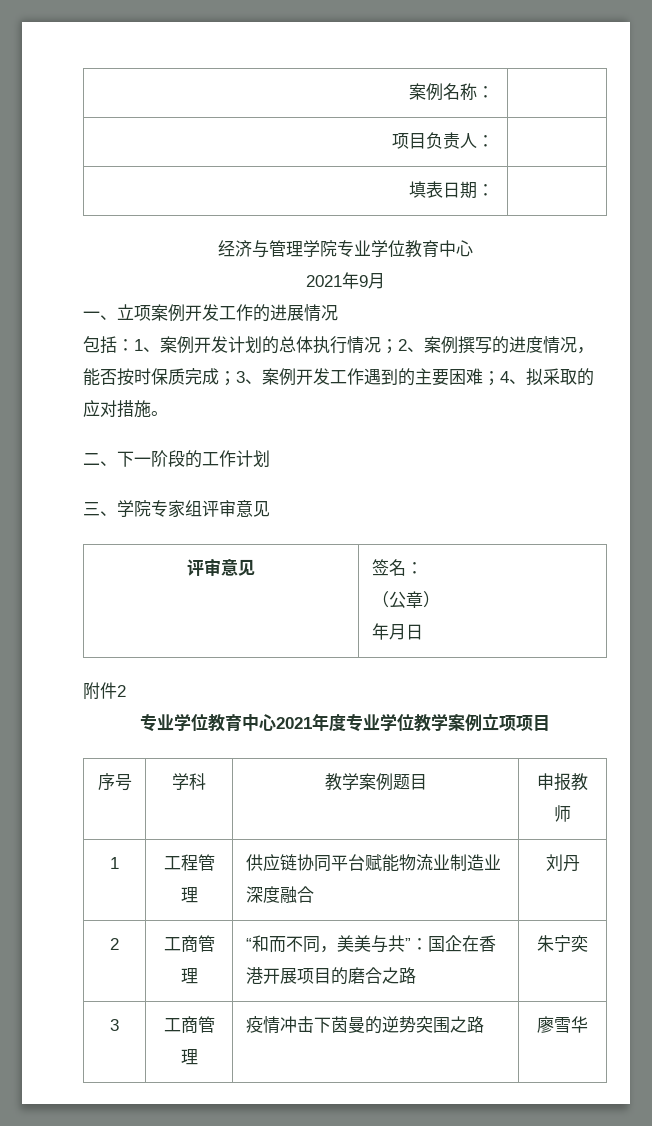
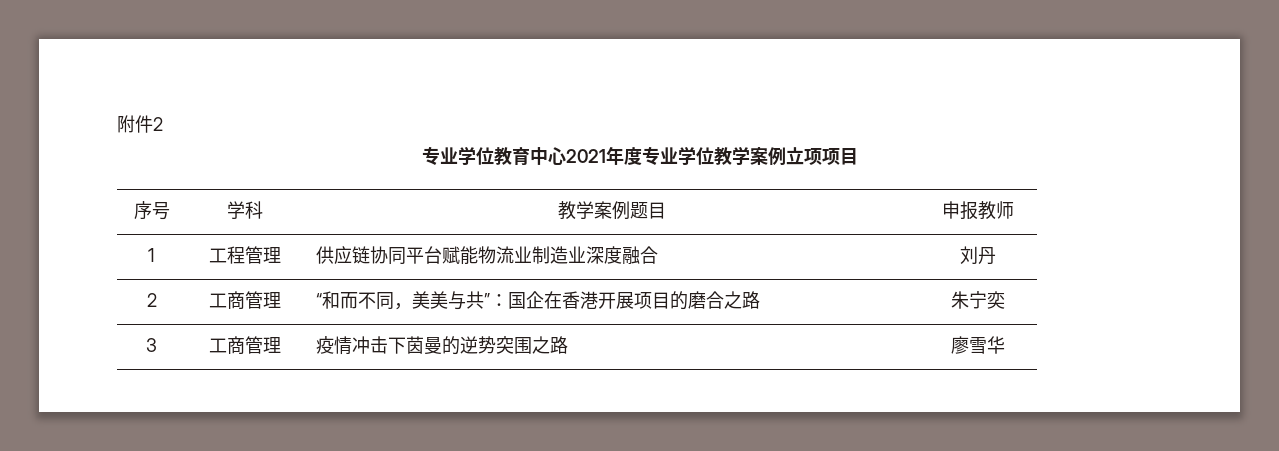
[409,83,495,101] [392,132,495,149] [409,181,495,199] [217,240,473,258] [305,272,385,289] [83,304,338,322] [83,336,594,354] [83,368,594,386] [83,400,168,418] [83,450,270,468] [83,500,270,518] [187,558,255,576] [371,559,423,576] [371,591,440,608] [371,623,423,640] 案例名称： | // 项目负责人： | // 填表日期： | // 经济与管理学院专业学位教育中心 // 2021年9月 // 一、立项案例开发工作的进展情况 // 包括：1、案例开发计划的总体执行情况；2、案例撰写的进度情况，能否按时保质完成；3、案例开发工作遇到的主要困难；4、拟采取的应对措施。 // 二、下一阶段的工作计划 // 三、学院专家组评审意见 // 评审意见 | 签名： // （公章） // 年月日 // -> (117, 124) none

